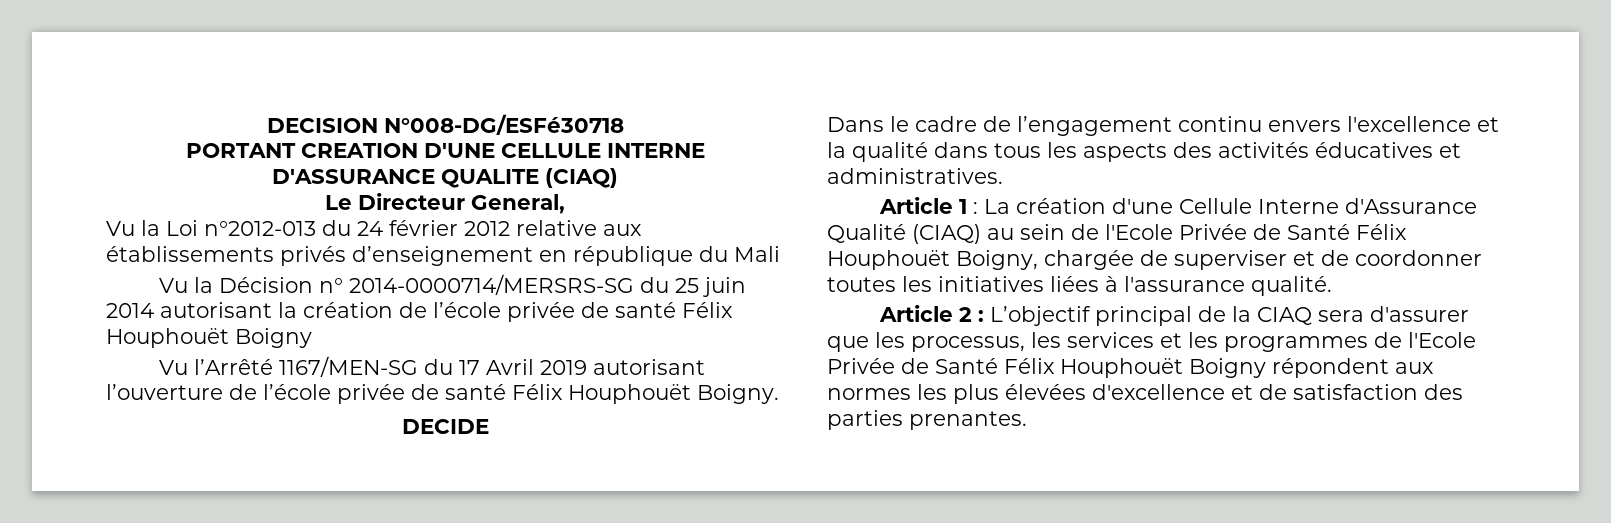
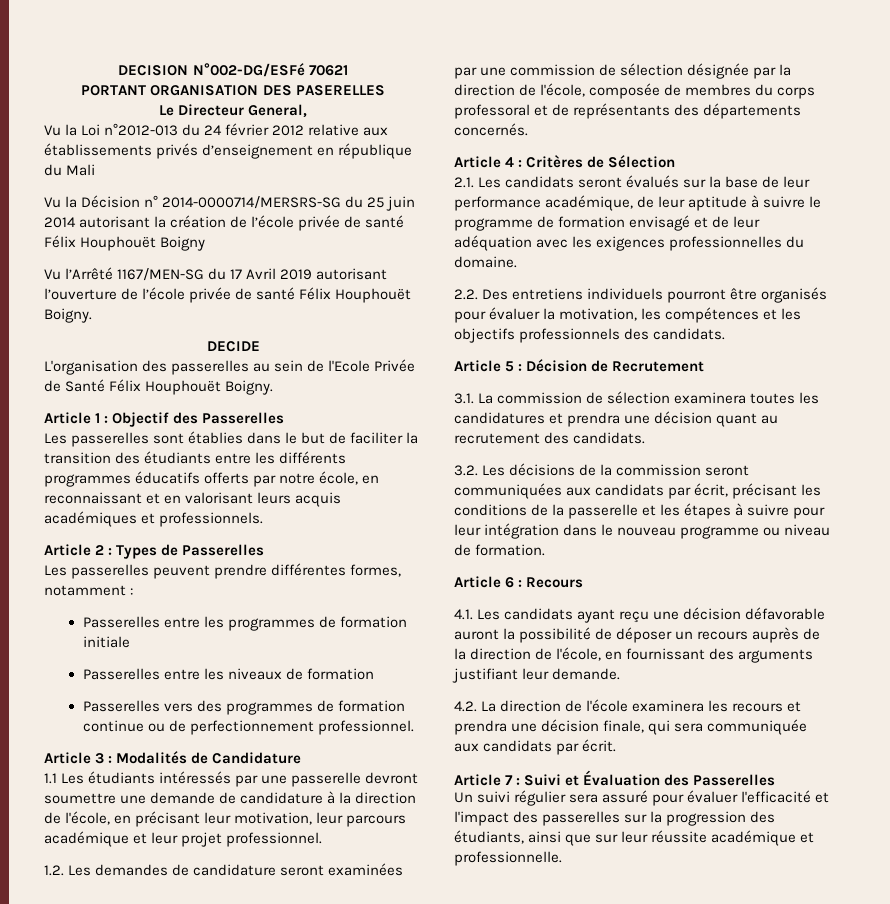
[383,114,624,135] N°008-DG/ESFé30718 -> [192,63,348,77] N°002-DG/ESFé 70621
[300,143,705,158] [272,168,618,188] CREATION D'UNE CELLULE INTERNE D'ASSURANCE QUALITE (CIAQ) -> [150,85,385,96] ORGANISATION DES PASERELLES
[827,116,1499,136] [827,142,1461,162] [827,168,1003,184] [879,197,1478,214] [827,224,981,244] Dans le cadre de l’engagement continu envers l'excellence et la qualité dans tous les aspects des activités éducatives et administratives. // Article 1 : La création d'une Cellule Interne d'Assurance Qualité (CIAQ) -> [44,360,250,375] L'organisation des passerelles
[956,250,1482,270] [827,276,1332,296] [879,305,1470,326] [827,332,1476,352] [827,358,1434,378] [827,384,1463,404] [827,410,1027,430] Boigny, chargée de superviser et de coordonner toutes les initiatives liées à l'assurance qualité. // Article 2 : L’objectif principal de la CIAQ sera d'assurer que les processus, les services et les programmes de l'Ecole Privée de Santé Félix Houphouët Boigny répondent aux normes les plus élevées d'excellence et de satisfaction des parties prenantes. -> [225,380,274,395] [44,412,285,427] [44,431,419,447] [44,451,347,464] [44,471,380,487] [44,492,342,507] [44,511,264,527] [44,544,265,559] [44,563,402,579] [44,585,134,596] [82,616,407,631] [82,636,130,648] [82,668,374,680] [82,700,405,715] [82,720,414,735] [44,751,302,764] [44,771,419,787] [44,791,417,804] [44,811,407,827] [44,831,323,847] [44,863,404,876] [454,63,792,79] [454,83,816,99] [454,103,802,119] [454,123,528,136] [454,155,676,168] [454,175,811,188] [454,195,822,211] [454,215,761,231] [454,235,805,251] [454,256,517,268] [454,287,828,303] [454,307,802,323] [454,328,726,343] [454,359,705,372] [454,391,820,404] [454,411,779,427] [454,432,646,444] [454,463,750,476] [454,483,822,499] [454,503,826,519] [454,523,831,539] [454,544,546,556] [454,576,584,588] [454,607,826,623] [454,627,821,643] [454,647,814,663] [452,668,621,683] [454,699,802,712] [454,719,808,735] [454,739,617,755] [454,770,776,786] [454,790,830,806] [454,811,776,826] [454,830,815,846] [454,851,562,866] Boigny. // Article 1 : Objectif des Passerelles // Les passerelles sont établies dans le but de faciliter la transition des étudiants entre les différents programmes éducatifs offerts par notre école, en reconnaissant et en valorisant leurs acquis académiques et professionnels. // Article 2 : Types de Passerelles // Les passerelles peuvent prendre différentes formes, notamment : // Passerelles entre les programmes de formation initiale // Passerelles entre les niveaux de formation // Passerelles vers des programmes de formation continue ou de perfectionnement professionnel. // Article 3 : Modalités de Candidature // 1.1 Les étudiants intéressés par une passerelle devront soumettre une demande de candidature à la direction de l'école, en précisant leur motivation, leur parcours académique et leur projet professionnel. // 1.2. Les demandes de candidature seront examinées par une commission de sélection désignée par la direction de l'école, composée de membres du corps professoral et de représentants des départements concernés. // Article 4 : Critères de Sélection // 2.1. Les candidats seront évalués sur la base de leur performance académique, de leur aptitude à suivre le programme de formation envisagé et de leur adéquation avec les exigences professionnelles du domaine. // 2.2. Des entretiens individuels pourront être organisés pour évaluer la motivation, les compétences et les objectifs professionnels des candidats. // Article 5 : Décision de Recrutement // 3.1. La commission de sélection examinera toutes les candidatures et prendra une décision quant au recrutement des candidats. // 3.2. Les décisions de la commission seront communiquées aux candidats par écrit, précisant les conditions de la passerelle et les étapes à suivre pour leur intégration dans le nouveau programme ou niveau de formation. // Article 6 : Recours // 4.1. Les candidats ayant reçu une décision défavorable auront la possibilité de déposer un recours auprès de la direction de l'école, en fournissant des arguments justifiant leur demande. // 4.2. La direction de l'école examinera les recours et prendra une décision finale, qui sera communiquée aux candidats par écrit. // Article 7 : Suivi et Évaluation des Passerelles // Un suivi régulier sera assuré pour évaluer l'efficacité et l'impact des passerelles sur la progression des étudiants, ainsi que sur leur réussite académique et professionnelle.

